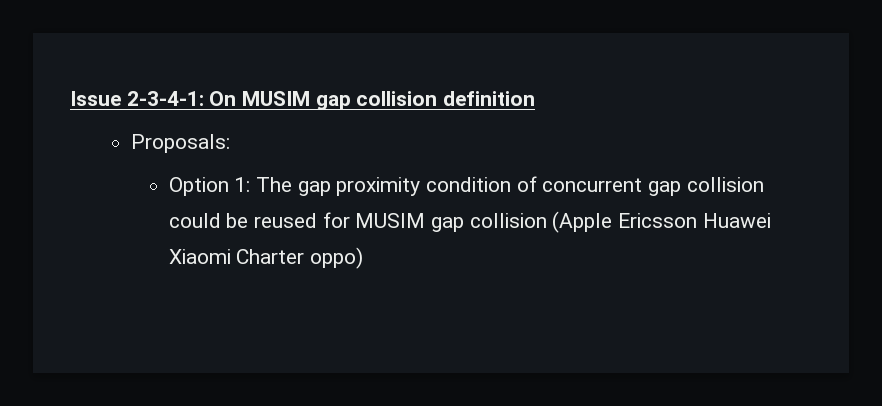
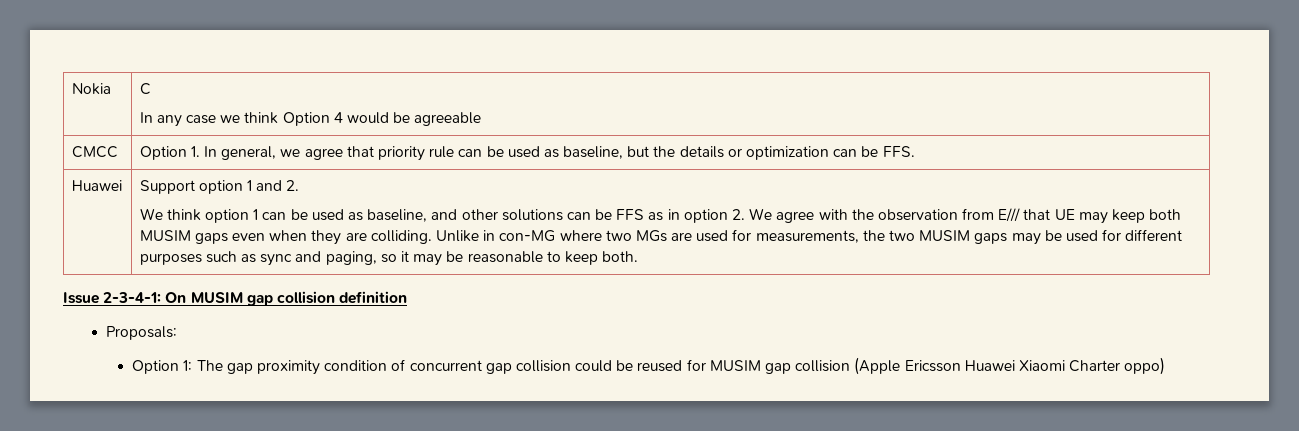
(70, 98) none -> [71,83,111,95] [139,83,151,95] [139,112,482,127] [71,146,118,158] [139,146,915,161] [71,180,122,191] [139,180,300,194] [139,208,1182,224] [139,229,1183,245] [139,251,639,266] Nokia | C // In any case we think Option 4 would be agreeable // CMCC | Option 1. In general, we agree that priority rule can be used as baseline, but the details or optimization can be FFS. // Huawei | Support option 1 and 2. // We think option 1 can be used as baseline, and other solutions can be FFS as in option 2. We agree with the observation from E/// that UE may keep both MUSIM gaps even when they are colliding. Unlike in con-MG where two MGs are used for measurements, the two MUSIM gaps may be used for different purposes such as sync and paging, so it may be reasonable to keep both. //

